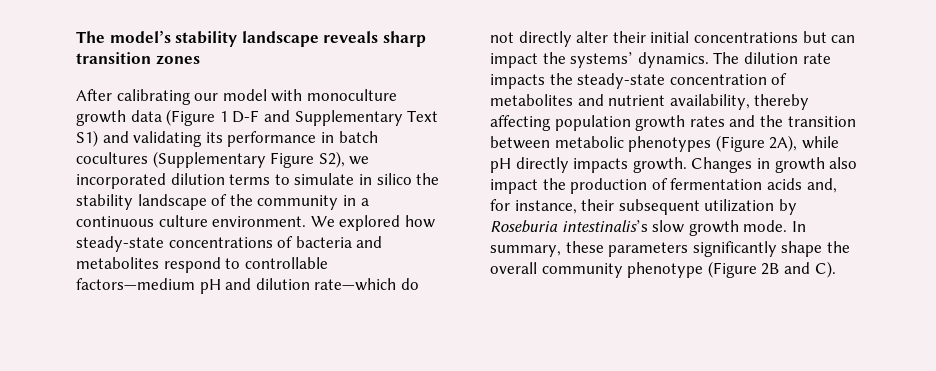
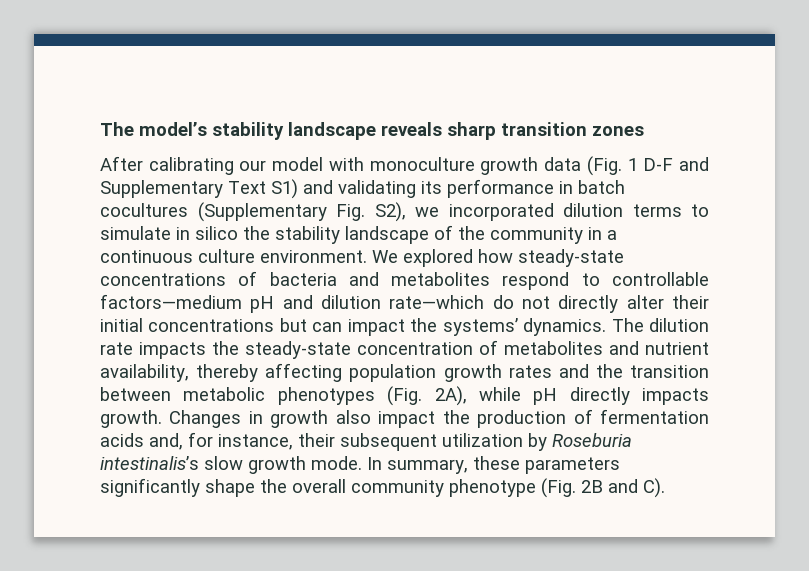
[166,109,216,126] (Figure -> [586,156,622,176] (Fig.
[270,152,315,168] Figure -> [336,204,365,221] Fig.
[715,135,765,152] (Figure -> [387,386,423,406] (Fig.
[707,261,757,278] (Figure -> [541,478,576,498] (Fig.

